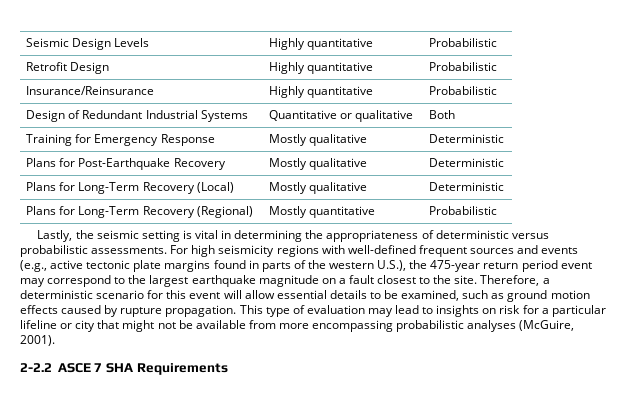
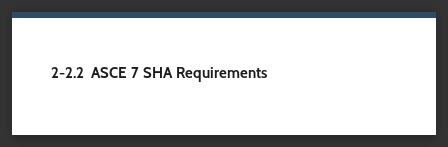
[26,38,150,50] [269,38,374,50] [429,38,498,47] [26,62,110,74] [269,62,374,74] [429,62,498,71] [26,86,155,95] [269,86,374,98] [429,86,498,95] [26,110,248,122] [269,110,414,122] [429,110,456,119] [26,134,215,146] [269,134,368,146] [429,134,505,143] [26,158,226,170] [269,158,368,170] [429,158,505,167] [26,182,234,194] [269,182,368,194] [429,182,505,191] [26,206,253,218] [269,206,376,218] [429,206,498,215] [37,230,549,242] [20,245,579,257] [20,260,592,272] [20,275,550,287] [20,290,590,302] [20,305,606,317] [20,320,575,332] [20,335,55,346] Seismic Design Levels | Highly quantitative | Probabilistic // Retrofit Design | Highly quantitative | Probabilistic // Insurance/Reinsurance | Highly quantitative | Probabilistic // Design of Redundant Industrial Systems | Quantitative or qualitative | Both // Training for Emergency Response | Mostly qualitative | Deterministic // Plans for Post-Earthquake Recovery | Mostly qualitative | Deterministic // Plans for Long-Term Recovery (Local) | Mostly qualitative | Deterministic // Plans for Long-Term Recovery (Regional) | Mostly quantitative | Probabilistic // Lastly, the seismic setting is vital in determining the appropriateness of deterministic versus probabilistic assessments. For high seismicity regions with well-defined frequent sources and events (e.g., active tectonic plate margins found in parts of the western U.S.), the 475-year return period event may correspond to the largest earthquake magnitude on a fault closest to the site. Therefore, a deterministic scenario for this event will allow essential details to be examined, such as ground motion effects caused by rupture propagation. This type of evaluation may lead to insights on risk for a particular lifeline or city that might not be available from more encompassing probabilistic analyses (McGuire, 2001). // -> (51, 72) none

